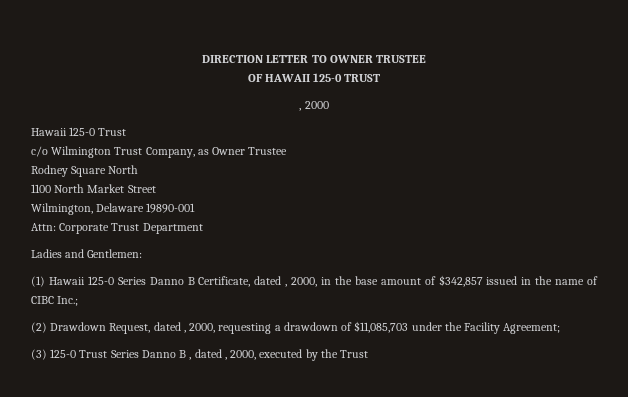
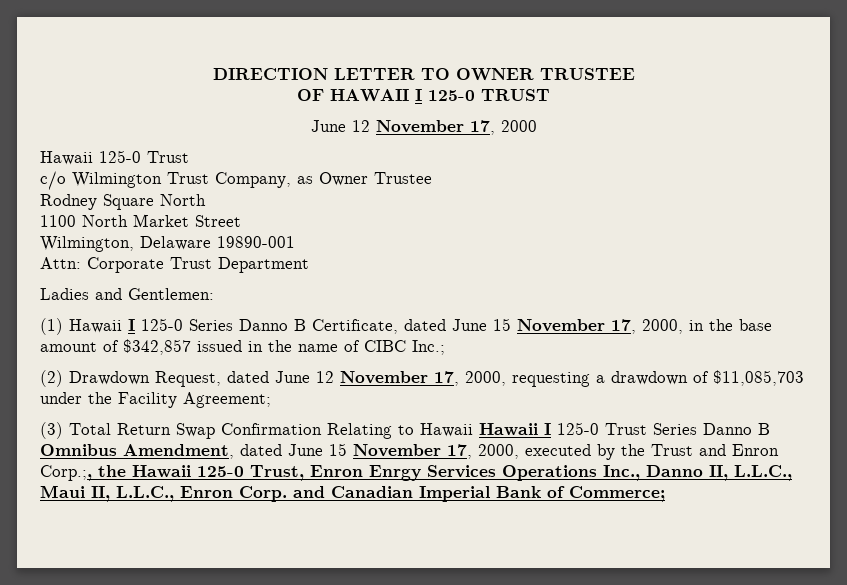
(310, 78) none -> [415,89,422,101] I
[299,108,302,111] , -> [310,120,495,135] June 12 November 17,
(85, 281) none -> [128,319,135,331] I
[285,284,288,287] , -> [452,318,636,334] June 15 November 17,
[183,330,186,333] , -> [275,371,459,386] June 12 November 17,
(47, 354) none -> [69,423,551,439] Total Return Swap Confirmation Relating to Hawaii Hawaii I
[189,349,227,360] , dated , -> [40,443,472,459] Omnibus Amendment, dated June 15 November 17,
(369, 354) none -> [699,444,779,456] [40,465,792,481] [40,485,665,502] and Enron Corp.;, the Hawaii 125-0 Trust, Enron Enrgy Services Operations Inc., Danno II, L.L.C., Maui II, L.L.C., Enron Corp. and Canadian Imperial Bank of Commerce;

